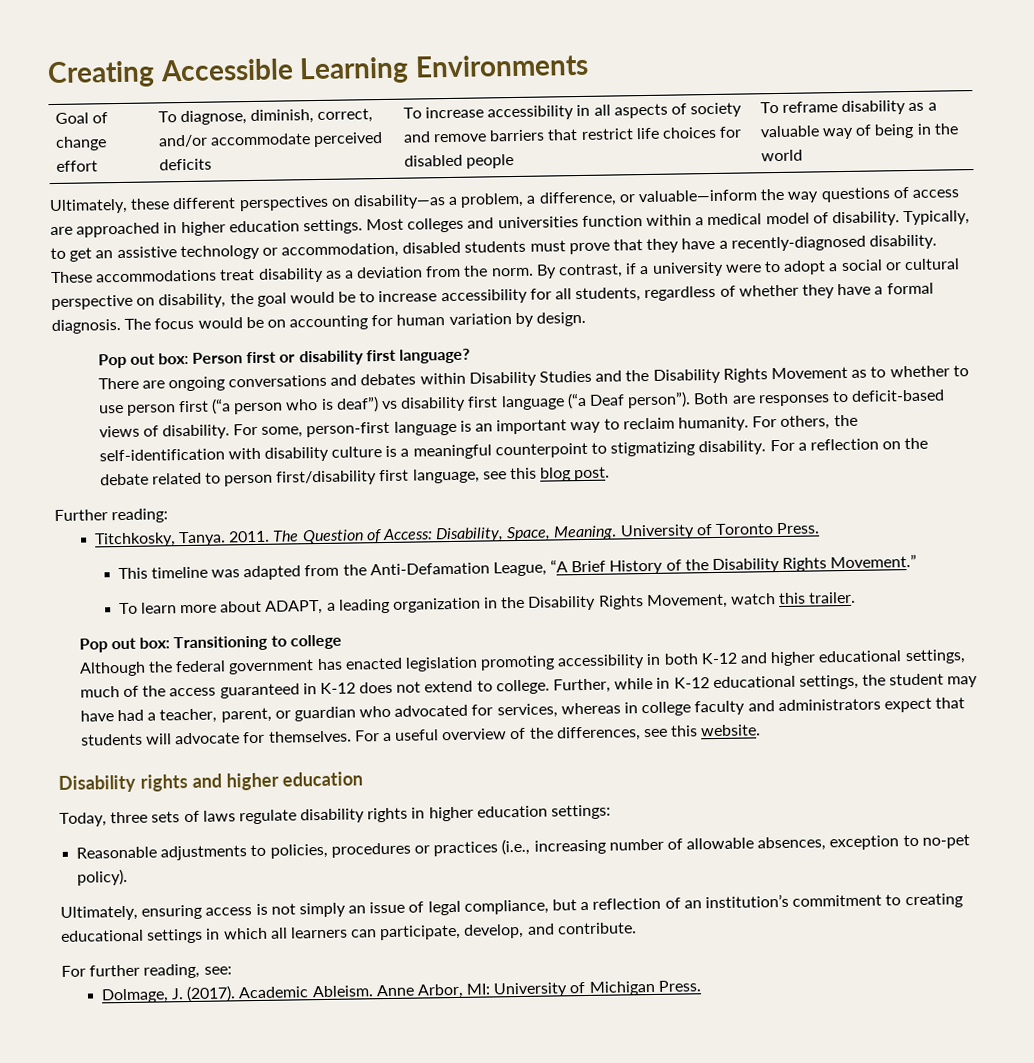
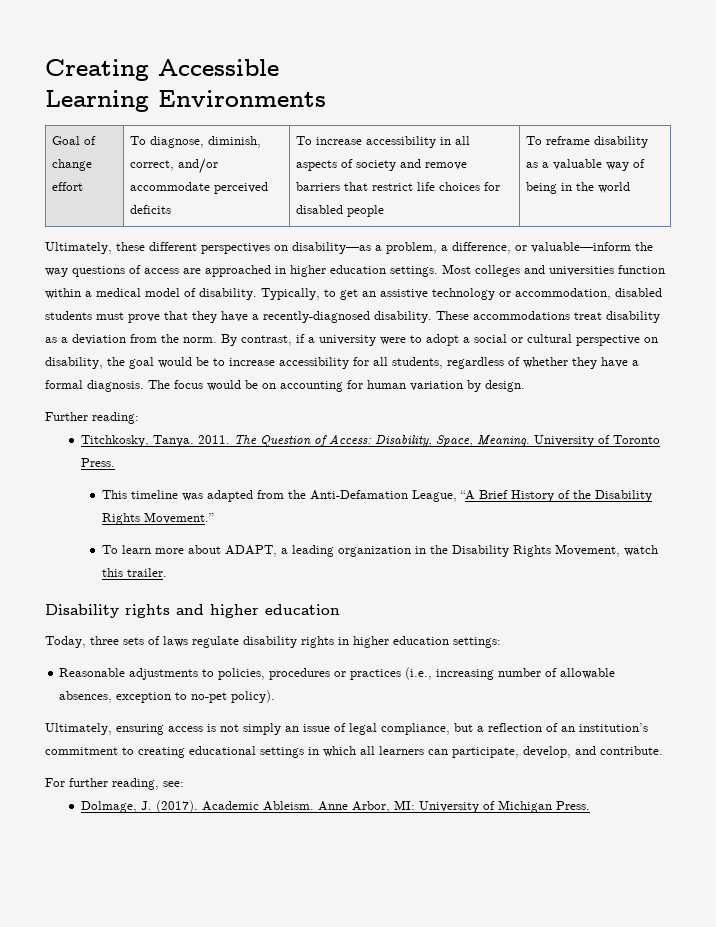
(294, 70) none -> (279, 67) //
[97,348,471,369] [97,365,969,392] [98,389,946,416] [98,414,858,440] [98,437,929,462] [99,466,611,487] // Pop out box: Person first or disability first language? // There are ongoing conversations and debates within Disability Studies and the Disability Rights Movement as to whether to use person first (“a person who is deaf”) vs disability first language (“a Deaf person”). Both are responses to deficit-based views of disability. For some, person-first language is an important way to reclaim humanity. For others, the self-identification with disability culture is a meaningful counterpoint to stigmatizing disability. For a reflection on the debate related to person first/disability first language, see this blog post. -> (525, 386) none
[78,634,342,653] [78,649,966,677] [79,673,979,699] [79,697,966,724] [80,724,762,746] // Pop out box: Transitioning to college // Although the federal government has enacted legislation promoting accessibility in both K-12 and higher educational settings, much of the access guaranteed in K-12 does not extend to college. Further, while in K-12 educational settings, the student may have had a teacher, parent, or guardian who advocated for services, whereas in college faculty and administrators expect that students will advocate for themselves. For a useful overview of the differences, see this website. -> (168, 572) none

